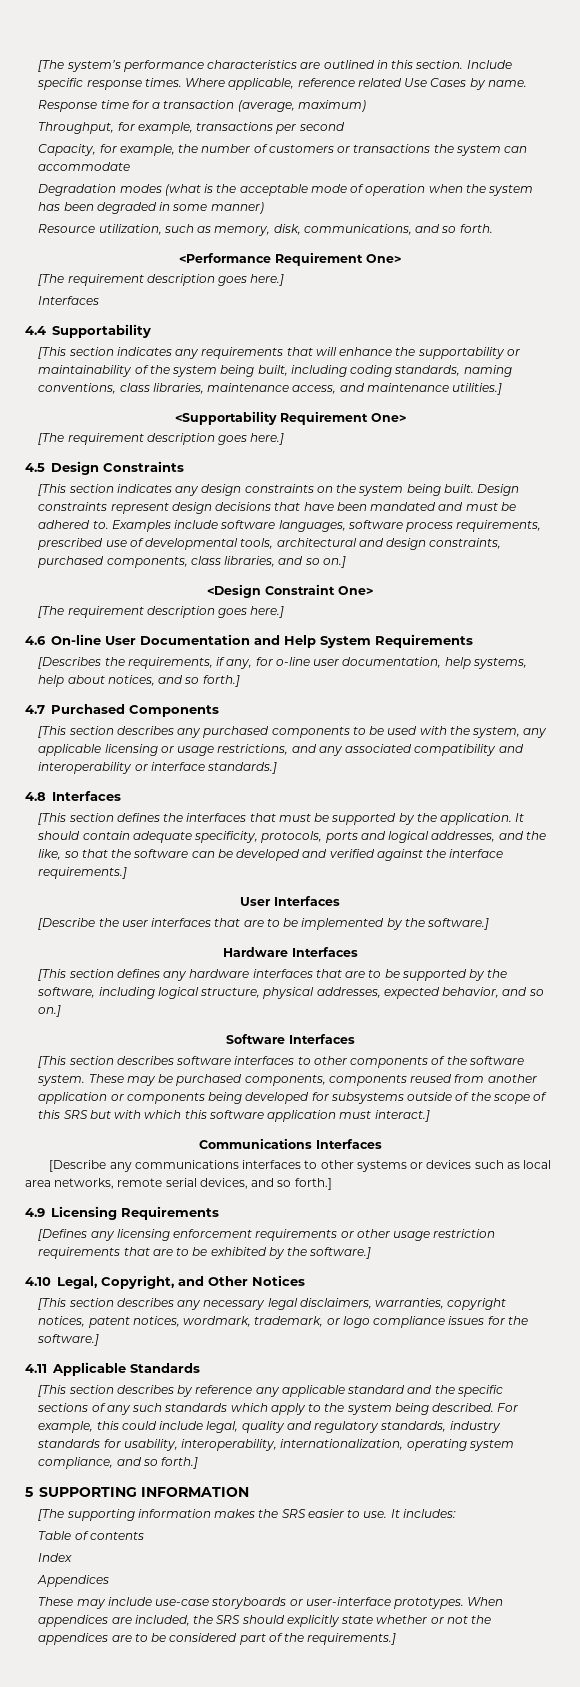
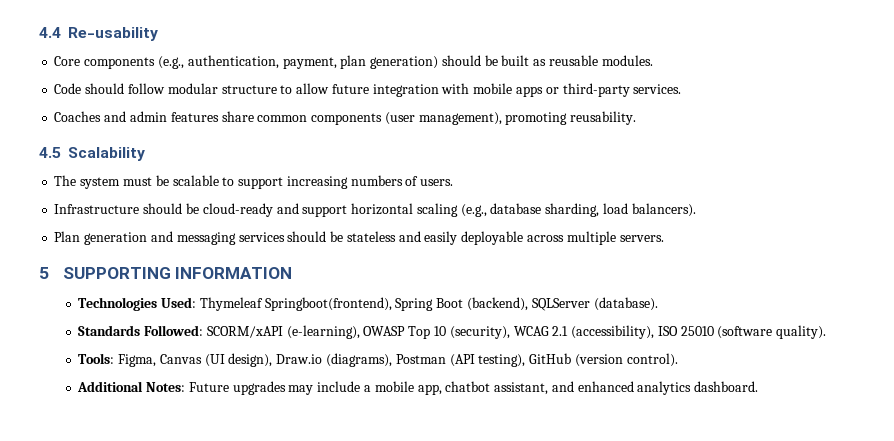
[38,60,512,72] [37,78,527,90] [38,100,366,112] [38,122,345,134] [38,144,528,156] [38,162,131,171] [38,184,534,196] [38,202,264,214] [38,224,493,236] [179,252,401,266] [38,274,285,286] [38,296,100,305] [25,324,151,338] [38,347,520,359] [38,365,512,377] [38,383,503,395] [174,411,406,425] [38,433,285,445] [25,461,184,475] [38,484,520,496] [38,502,516,514] [38,520,542,532] [38,538,502,550] [38,556,346,568] [207,584,373,598] [38,606,285,618] [25,634,473,648] [38,657,527,669] [38,675,240,687] [25,704,219,717] [38,726,548,738] [38,744,524,756] [38,762,278,774] [25,791,121,801] [38,813,525,825] [37,831,546,843] [38,849,504,861] [38,867,128,879] [240,896,340,906] [38,918,490,930] [222,947,358,957] [38,969,508,981] [37,987,544,999] [38,1005,62,1017] [225,1034,355,1044] [38,1056,524,1068] [37,1074,537,1086] [38,1092,548,1104] [38,1110,430,1122] [198,1138,382,1149] [49,1160,552,1172] [25,1178,332,1190] [25,1206,219,1220] [38,1229,496,1241] [38,1247,372,1259] [25,1275,305,1289] [38,1298,507,1310] [38,1316,528,1328] [37,1334,100,1346] [25,1362,200,1376] [38,1385,503,1397] [37,1403,519,1415] [38,1421,501,1433] [37,1439,514,1451] [38,1457,199,1469] [25,1487,249,1497] [38,1509,456,1521] [38,1531,144,1540] [38,1553,73,1562] [37,1575,110,1587] [38,1597,504,1609] [38,1615,492,1627] [38,1633,397,1645] [The system’s performance characteristics are outlined in this section. Include specific response times. Where applicable, reference related Use Cases by name. // Response time for a transaction (average, maximum) // Throughput, for example, transactions per second // Capacity, for example, the number of customers or transactions the system can accommodate // Degradation modes (what is the acceptable mode of operation when the system has been degraded in some manner) // Resource utilization, such as memory, disk, communications, and so forth. // <Performance Requirement One> // [The requirement description goes here.] // Interfaces // 4.4 Supportability // [This section indicates any requirements that will enhance the supportability or maintainability of the system being built, including coding standards, naming conventions, class libraries, maintenance access, and maintenance utilities.] // <Supportability Requirement One> // [The requirement description goes here.] // 4.5 Design Constraints // [This section indicates any design constraints on the system being built. Design constraints represent design decisions that have been mandated and must be adhered to. Examples include software languages, software process requirements, prescribed use of developmental tools, architectural and design constraints, purchased components, class libraries, and so on.] // <Design Constraint One> // [The requirement description goes here.] // 4.6 On-line User Documentation and Help System Requirements // [Describes the requirements, if any, for o-line user documentation, help systems, help about notices, and so forth.] // 4.7 Purchased Components // [This section describes any purchased components to be used with the system, any applicable licensing or usage restrictions, and any associated compatibility and interoperability or interface standards.] // 4.8 Interfaces // [This section defines the interfaces that must be supported by the application. It should contain adequate specificity, protocols, ports and logical addresses, and the like, so that the software can be developed and verified against the interface requirements.] // User Interfaces // [Describe the user interfaces that are to be implemented by the software.] // Hardware Interfaces // [This section defines any hardware interfaces that are to be supported by the software, including logical structure, physical addresses, expected behavior, and so on.] // Software Interfaces // [This section describes software interfaces to other components of the software system. These may be purchased components, components reused from another application or components being developed for subsystems outside of the scope of this SRS but with which this software application must interact.] // Communications Interfaces // [Describe any communications interfaces to other systems or devices such as local area networks, remote serial devices, and so forth.] // 4.9 Licensing Requirements // [Defines any licensing enforcement requirements or other usage restriction requirements that are to be exhibited by the software.] // 4.10 Legal, Copyright, and Other Notices // [This section describes any necessary legal disclaimers, warranties, copyright notices, patent notices, wordmark, trademark, or logo compliance issues for the software.] // 4.11 Applicable Standards // [This section describes by reference any applicable standard and the specific sections of any such standards which apply to the system being described. For example, this could include legal, quality and regulatory standards, industry standards for usability, interoperability, internationalization, operating system compliance, and so forth.] // 5 SUPPORTING INFORMATION // [The supporting information makes the SRS easier to use. It includes: // Table of contents // Index // Appendices // These may include use-case storyboards or user-interface prototypes. When appendices are included, the SRS should explicitly state whether or not the appendices are to be considered part of the requirements.] -> [39,27,158,41] [54,55,653,69] [54,83,682,97] [54,111,637,125] [39,147,145,161] [54,175,454,189] [54,203,696,217] [54,231,664,245] [39,267,293,279] [78,297,658,311] [78,325,827,339] [78,353,678,367] [77,381,759,395] 4.4 Re-usability // Core components (e.g., authentication, payment, plan generation) should be built as reusable modules. // Code should follow modular structure to allow future integration with mobile apps or third-party services. // Coaches and admin features share common components (user management), promoting reusability. // 4.5 Scalability // The system must be scalable to support increasing numbers of users. // Infrastructure should be cloud-ready and support horizontal scaling (e.g., database sharding, load balancers). // Plan generation and messaging services should be stateless and easily deployable across multiple servers. // 5 SUPPORTING INFORMATION // Technologies Used: Thymeleaf Springboot(frontend), Spring Boot (backend), SQLServer (database). // Standards Followed: SCORM/xAPI (e-learning), OWASP Top 10 (security), WCAG 2.1 (accessibility), ISO 25010 (software quality). // Tools: Figma, Canvas (UI design), Draw.io (diagrams), Postman (API testing), GitHub (version control). // Additional Notes: Future upgrades may include a mobile app, chatbot assistant, and enhanced analytics dashboard.

